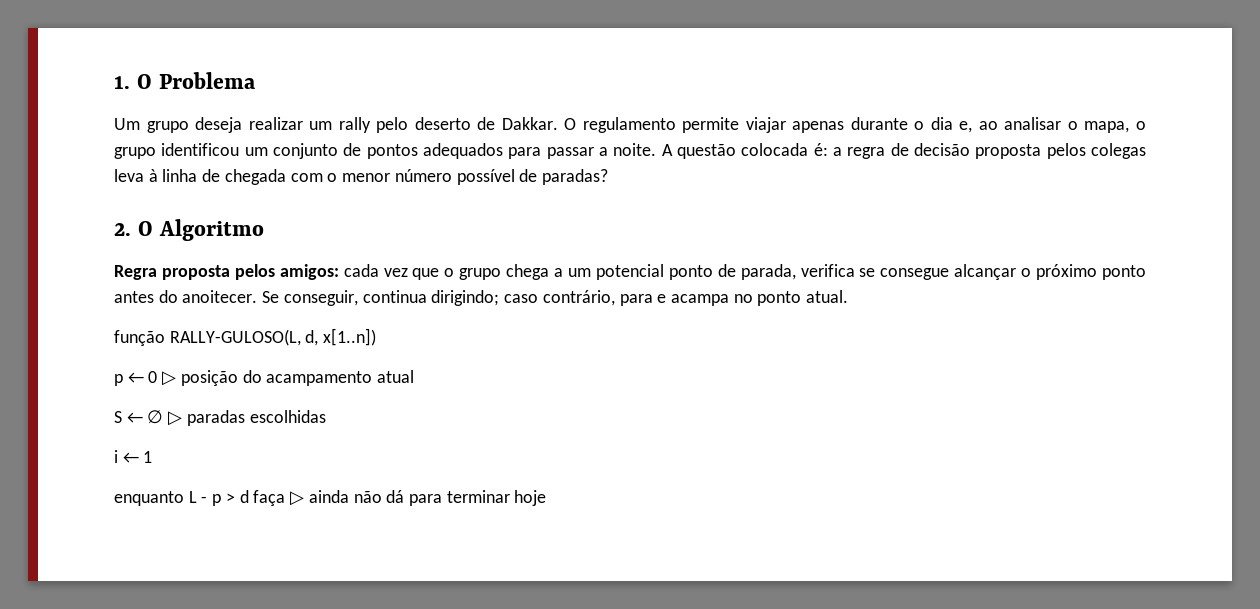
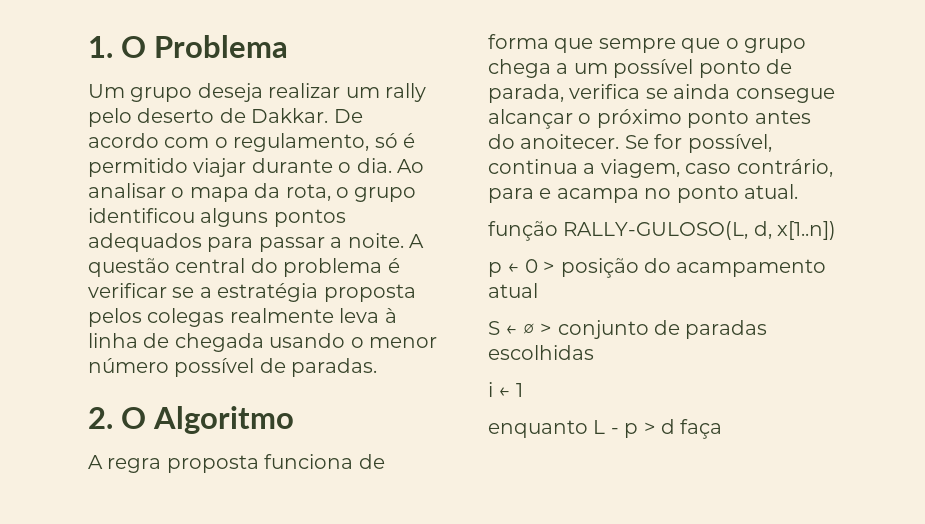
[564,117,1146,133] [114,143,362,159] O regulamento permite viajar apenas durante o dia e, ao analisar o mapa, o grupo identificou um conjunto de -> [333,109,363,123] [88,133,415,152] [88,158,424,177] [88,183,417,202] [88,208,269,227] De acordo com o regulamento, só é permitido viajar durante o dia. Ao analisar o mapa da rota, o grupo identificou alguns
[741,143,971,159] colocada é: a regra de decisão -> [175,258,400,277] [88,283,319,302] central do problema é verificar se a estratégia
(1147, 151) none -> [229,308,334,323] realmente
[290,173,323,182] com -> [269,333,346,348] usando
[541,169,608,185] paradas? -> [291,358,378,377] paradas.
[114,264,408,280] Regra proposta pelos amigos: cada vez -> [88,454,385,473] [488,34,676,53] A regra proposta funciona de forma que sempre
[595,264,664,280] potencial -> [613,59,694,78] possível
(876, 272) none -> [673,84,731,99] ainda
[283,290,500,306] conseguir, continua dirigindo; -> [654,134,772,153] [488,159,680,178] for possível, continua a viagem,
[162,371,177,386] ▷ -> [543,261,556,273] >
[168,411,183,426] ▷ -> [540,320,680,339] > conjunto de
[290,490,547,506] ▷ ainda não dá para terminar hoje -> (723, 429) none

